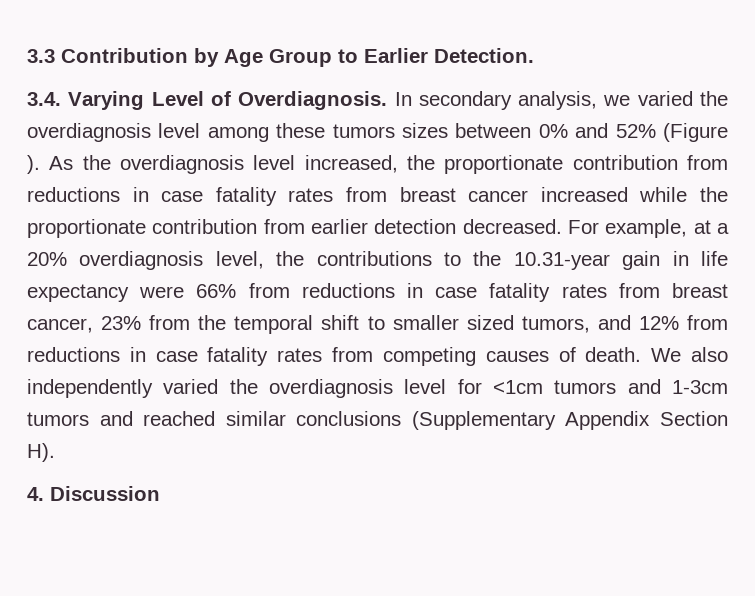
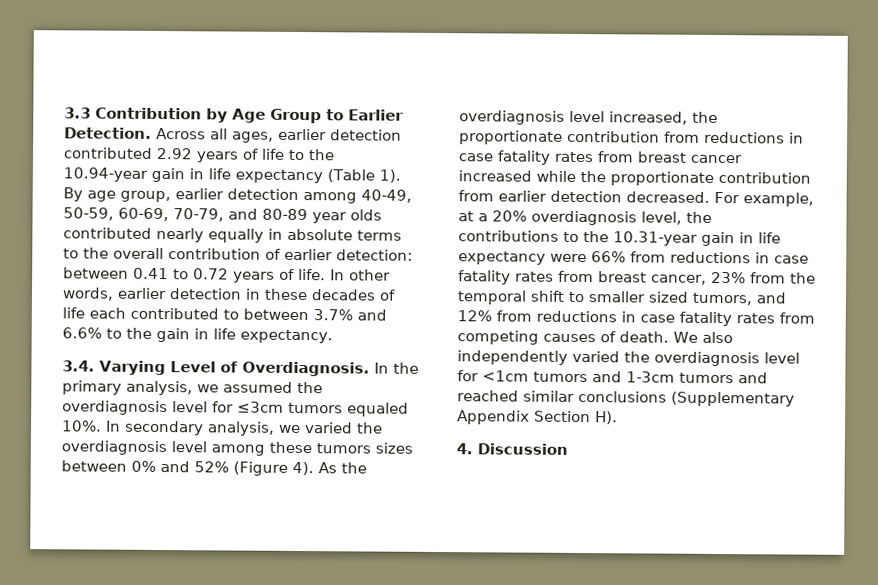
(534, 55) none -> [156,127,402,143] [63,147,335,163] [63,167,401,184] [63,187,412,204] [63,207,382,224] [63,227,402,243] [63,247,413,261] [63,267,391,283] [62,287,396,301] [62,307,387,321] [62,327,333,344] Across all ages, earlier detection contributed 2.92 years of life to the 10.94-year gain in life expectancy (Table 1). By age group, earlier detection among 40-49, 50-59, 60-69, 70-79, and 80-89 year olds contributed nearly equally in absolute terms to the overall contribution of earlier detection: between 0.41 to 0.72 years of life. In other words, earlier detection in these decades of life each contributed to between 3.7% and 6.6% to the gain in life expectancy.
(412, 99) none -> [393,362,419,374] [62,380,323,396] [62,400,409,417] [61,420,121,432] the primary analysis, we assumed the overdiagnosis level for ≤3cm tumors equaled 10%. In
[27,155,40,174] ). -> [291,461,314,476] 4).

